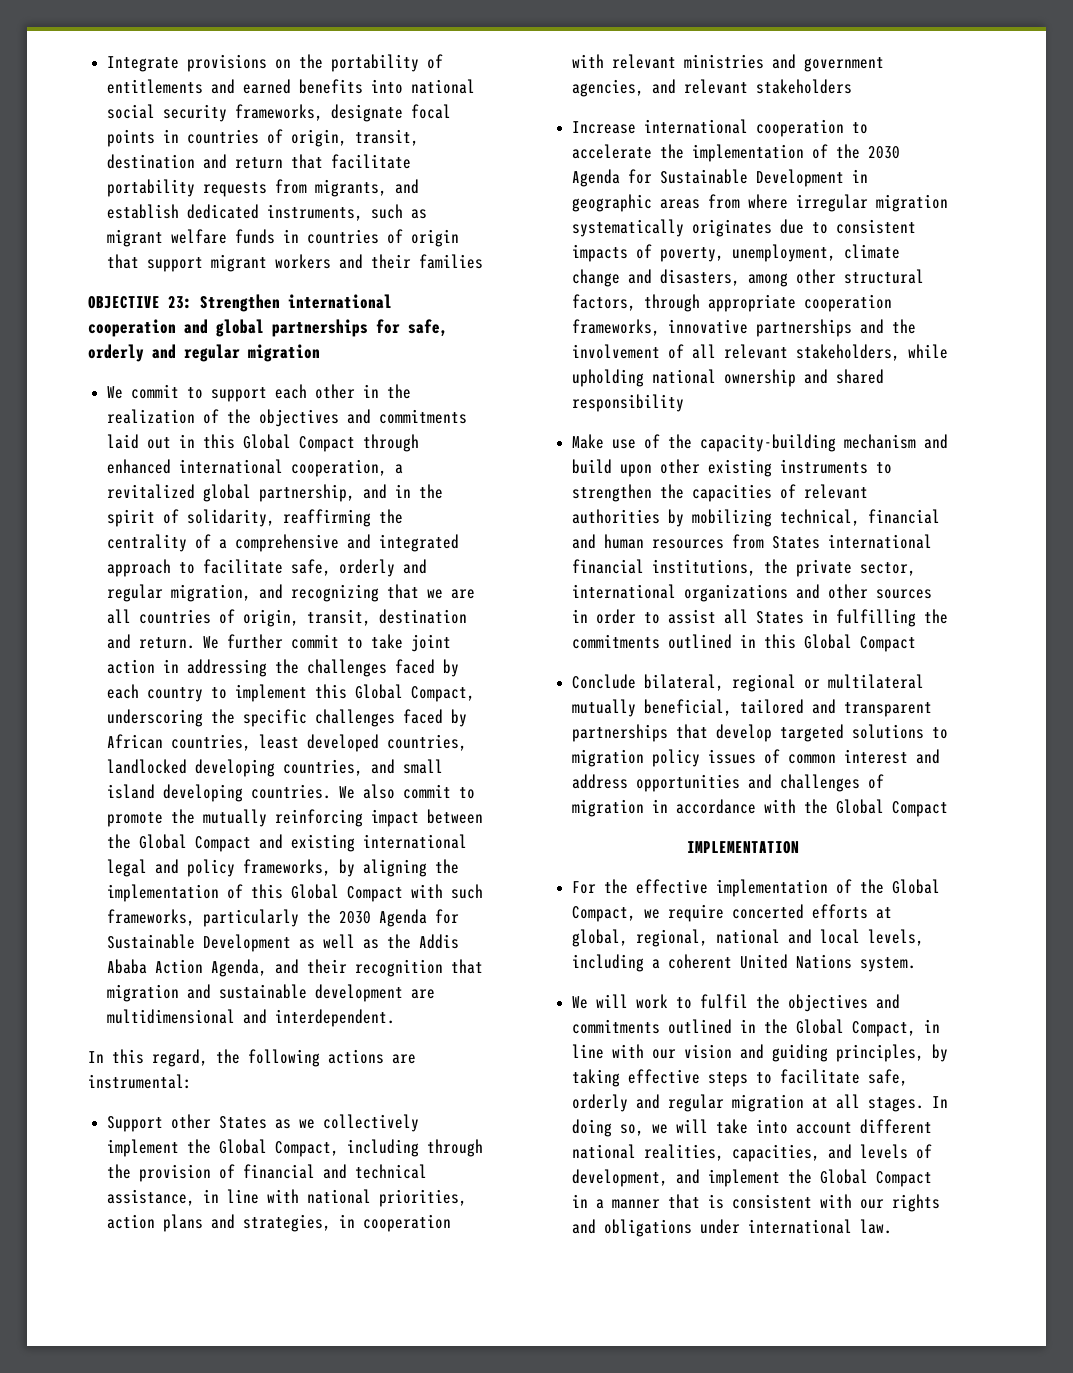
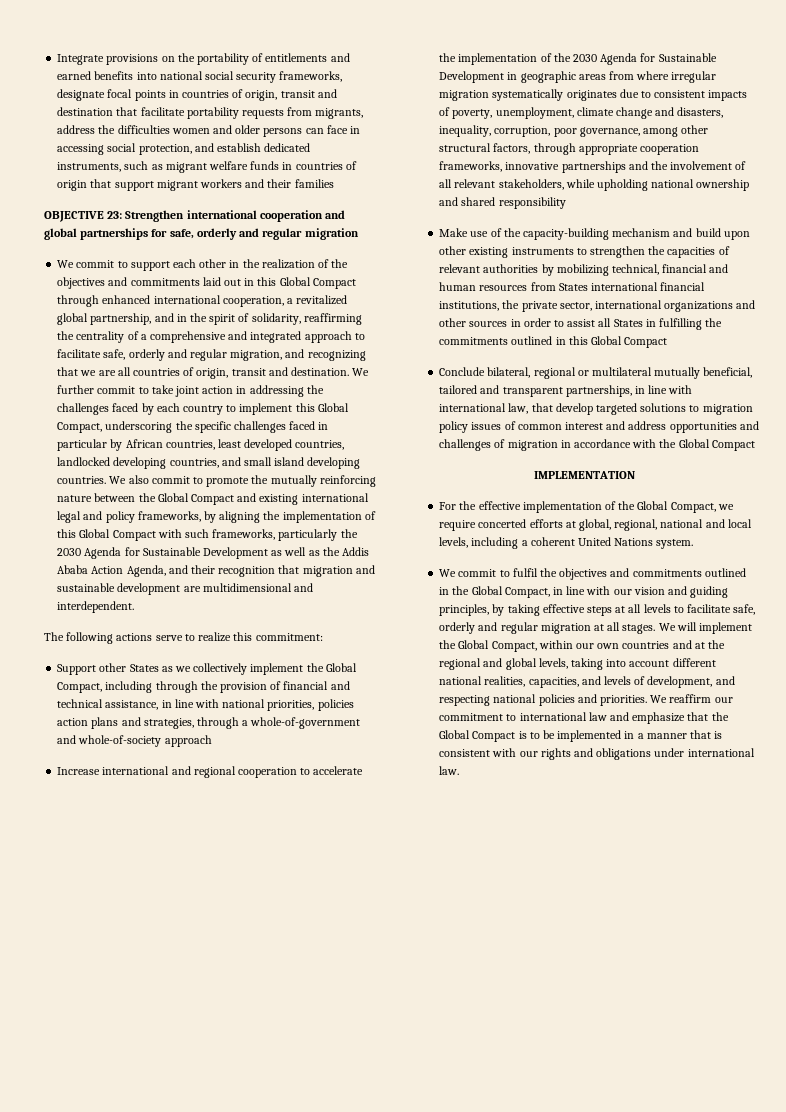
[355,129,420,146] [107,154,284,169] transit, destination and return -> [280,89,337,98] [57,107,114,116] transit and destination
(388, 188) none -> [57,125,361,137] [57,143,192,155] address the difficulties women and older persons can face in accessing social protection,
[307,609,468,626] [107,634,196,649] transit, destination and return. -> [231,367,350,376] transit and destination.
(444, 716) none -> [318,422,329,430] [57,439,108,451] in particular
[371,809,420,827] impact -> [57,495,93,502] nature
[88,1049,417,1067] [88,1074,193,1089] In this regard, the following actions are instrumental: -> [43,632,323,644] The following actions serve to realize this commitment:
(468, 1198) none -> [317,699,354,711] policies
[339,1214,452,1232] [572,54,885,72] [572,79,853,97] in cooperation with relevant ministries and government agencies, and relevant stakeholders -> [196,717,361,729] [57,735,212,747] through a whole-of-government and whole-of-society approach
(749, 126) none -> [171,766,236,778] and regional
(741, 277) none -> [439,125,640,137] inequality, corruption, poor governance,
[572,724,669,742] partnerships -> [565,385,693,397] [439,403,529,414] partnerships, in line with international law,
[596,994,669,1009] will work -> [458,569,497,577] commit
(749, 1079) none -> [615,604,671,613] at all levels
[932,1096,949,1108] [572,1119,749,1137] In doing so, we will take -> [658,622,753,634] [439,640,726,652] [439,658,603,670] We will implement the Global Compact, within our own countries and at the regional and global levels, taking
[708,1169,933,1187] implement the Global Compact -> [439,694,733,706] [439,712,729,724] [439,730,622,742] respecting national policies and priorities. We reaffirm our commitment to international law and emphasize that the Global Compact is to be implemented

